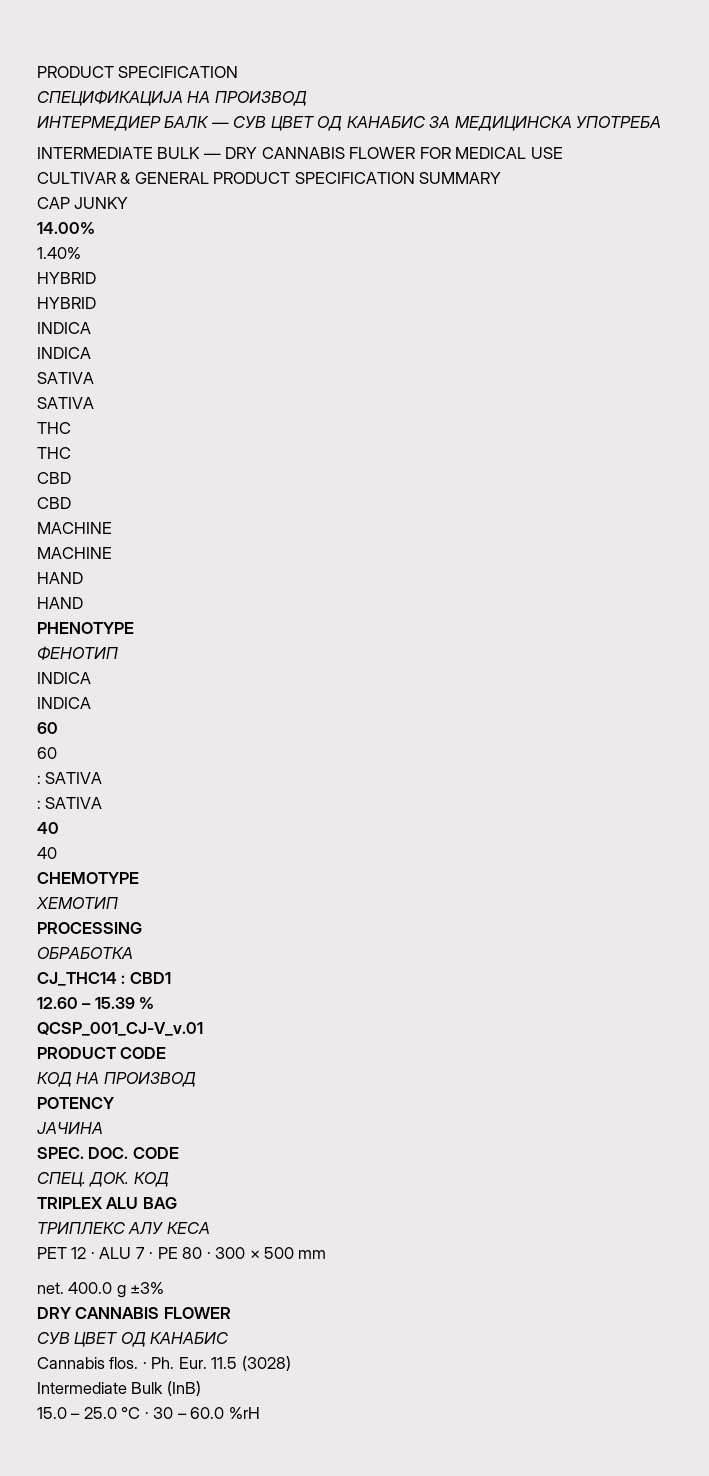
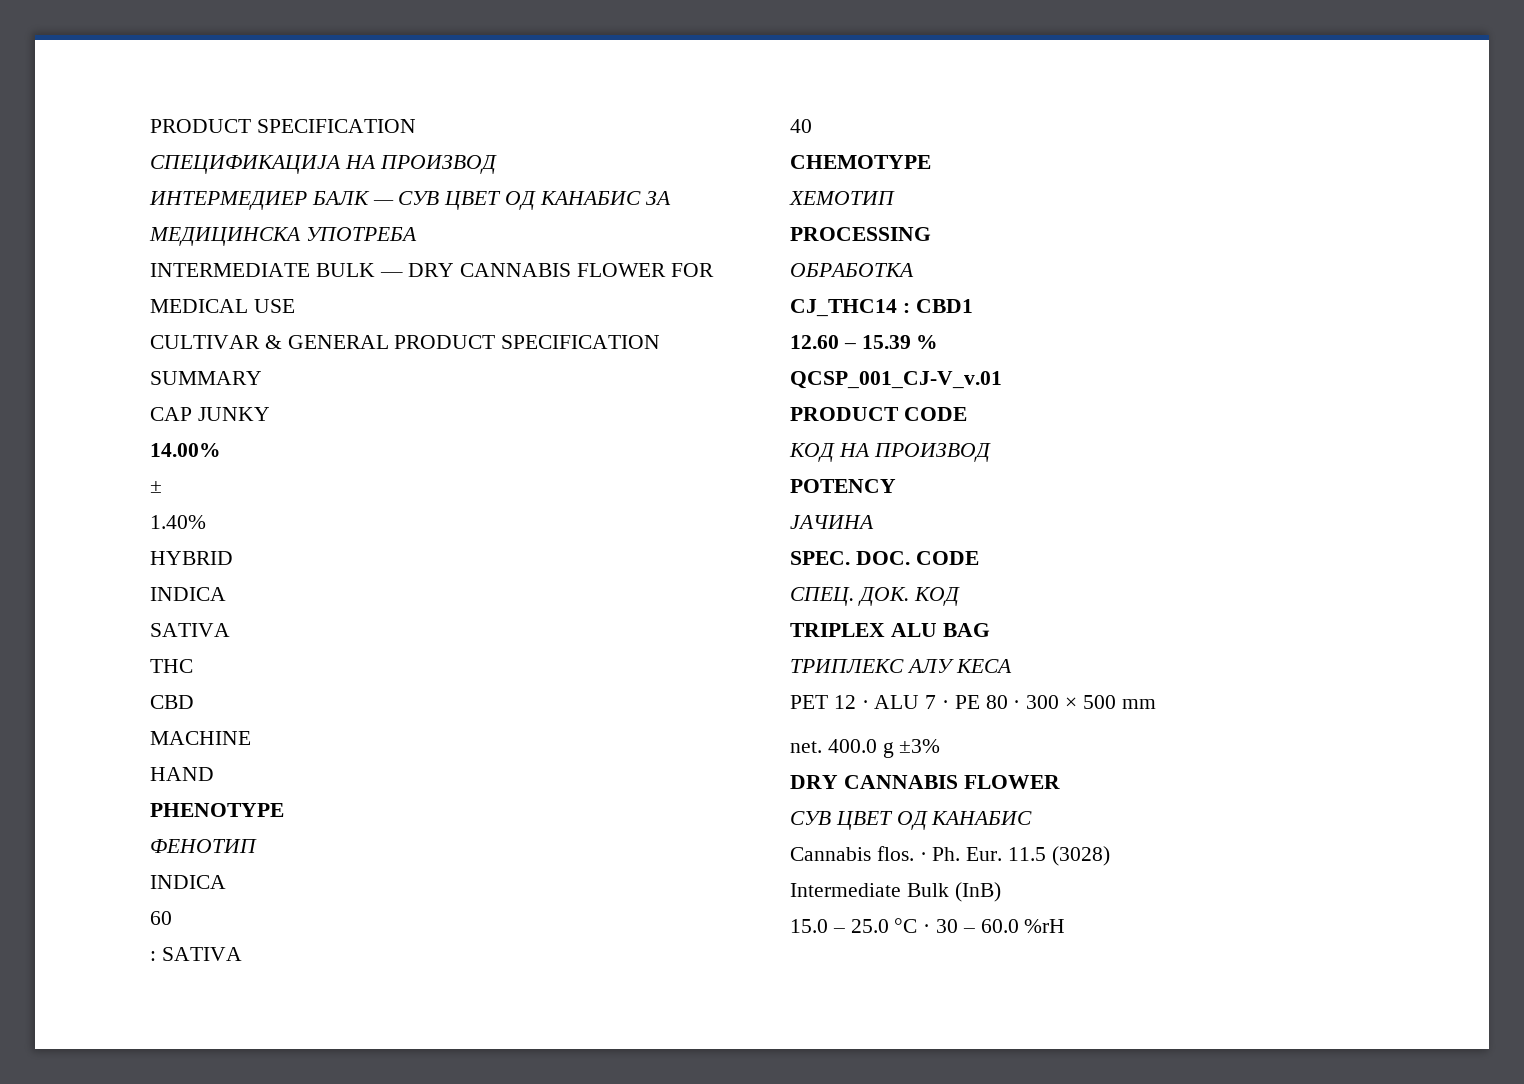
(95, 228) none -> [150,481,162,493] // ±
[37,297,96,309] [37,322,91,334] [37,347,91,359] [37,372,94,384] [37,397,94,409] [37,422,71,434] // HYBRID // INDICA // INDICA // SATIVA // SATIVA // THC -> [150,587,226,601] [150,623,230,637] // INDICA // SATIVA
[37,497,71,509] [37,522,112,534] [37,547,112,559] [37,572,83,584] // CBD // MACHINE // MACHINE // HAND -> [150,731,251,745] // MACHINE
[37,697,91,709] [37,722,58,734] // INDICA // 60 -> (226, 882) none
[37,797,103,809] [37,822,59,834] // : SATIVA // 40 -> (242, 954) none

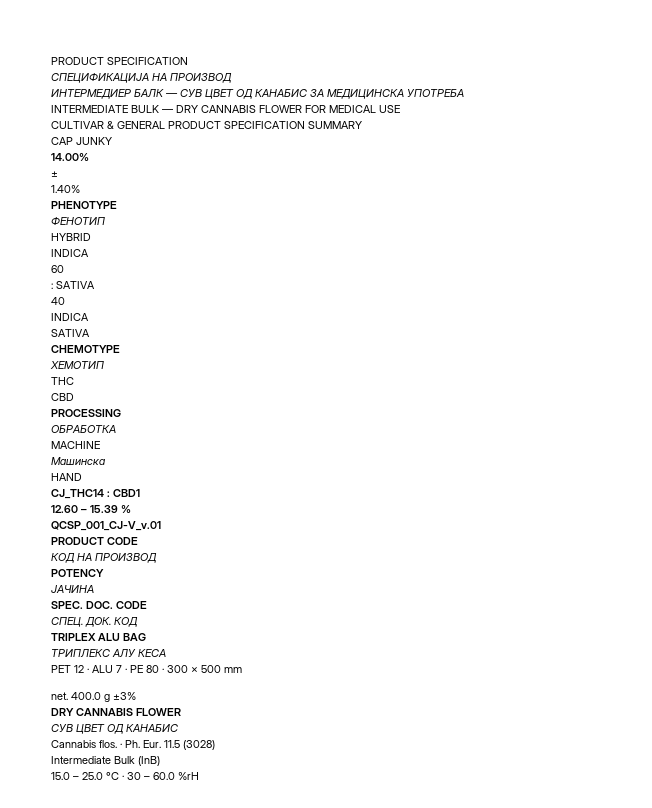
[150,551,233,565] [150,587,226,601] [150,623,230,637] [150,659,193,673] [150,695,194,709] [150,731,251,745] [150,767,214,781] // HYBRID // INDICA // SATIVA // THC // CBD // MACHINE // HAND -> (80, 189) none
(257, 846) none -> [51,233,91,241] // HYBRID
(812, 126) none -> [51,313,89,321] [51,329,90,337] // INDICA // SATIVA
(895, 198) none -> [51,377,74,385] [51,393,74,401] // THC // CBD
(914, 270) none -> [51,441,100,449] [51,457,105,465] [51,473,82,481] // MACHINE // Машинска // HAND

